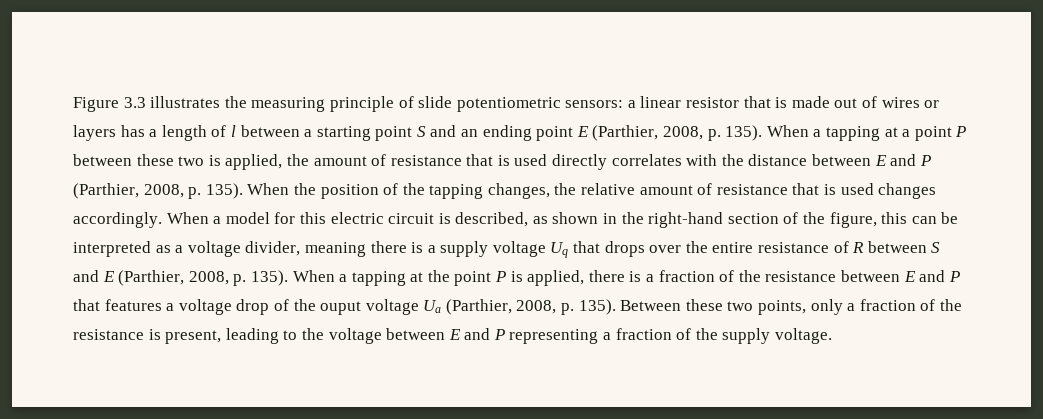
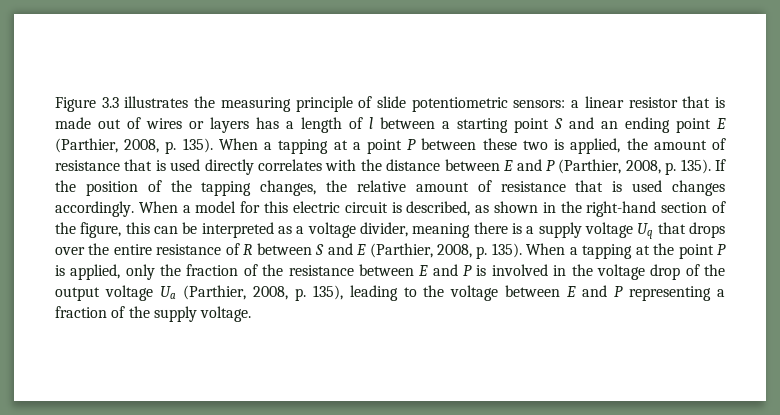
[247,183,290,195] When -> [715,159,726,171] If
[588,270,655,282] there is a -> [125,264,182,280] only the
[73,299,175,311] that features a -> [476,264,593,276] is involved in the
[320,301,362,315] ouput -> [55,287,100,301] output
[578,299,962,315] [73,329,222,344] 135). Between these two points, only a fraction of the resistance is present, -> [312,285,343,300] 135),

